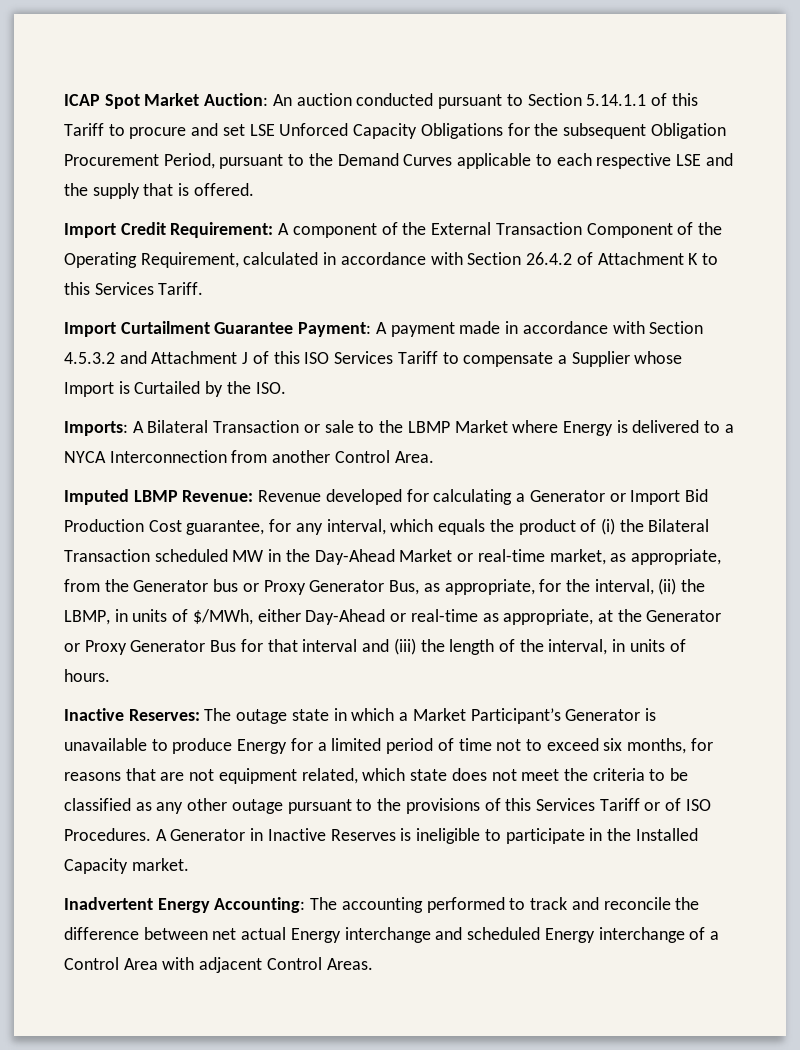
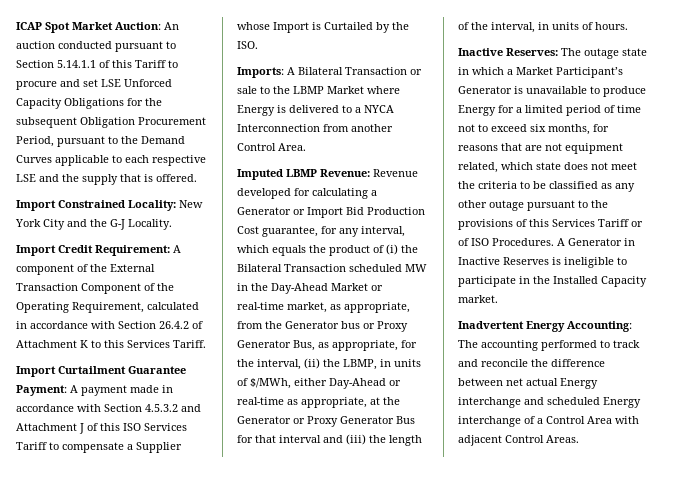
(254, 189) none -> [16,200,203,211] [15,219,172,230] // Import Constrained Locality: New York City and the G-J Locality.

